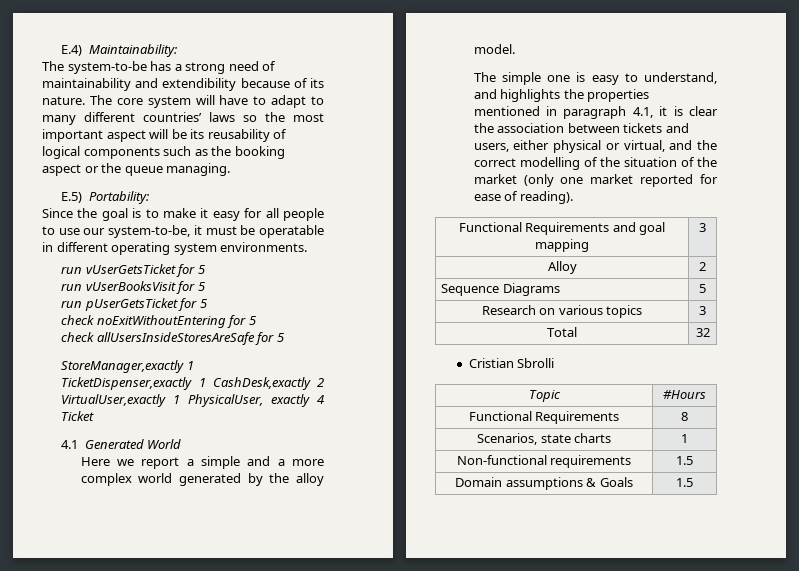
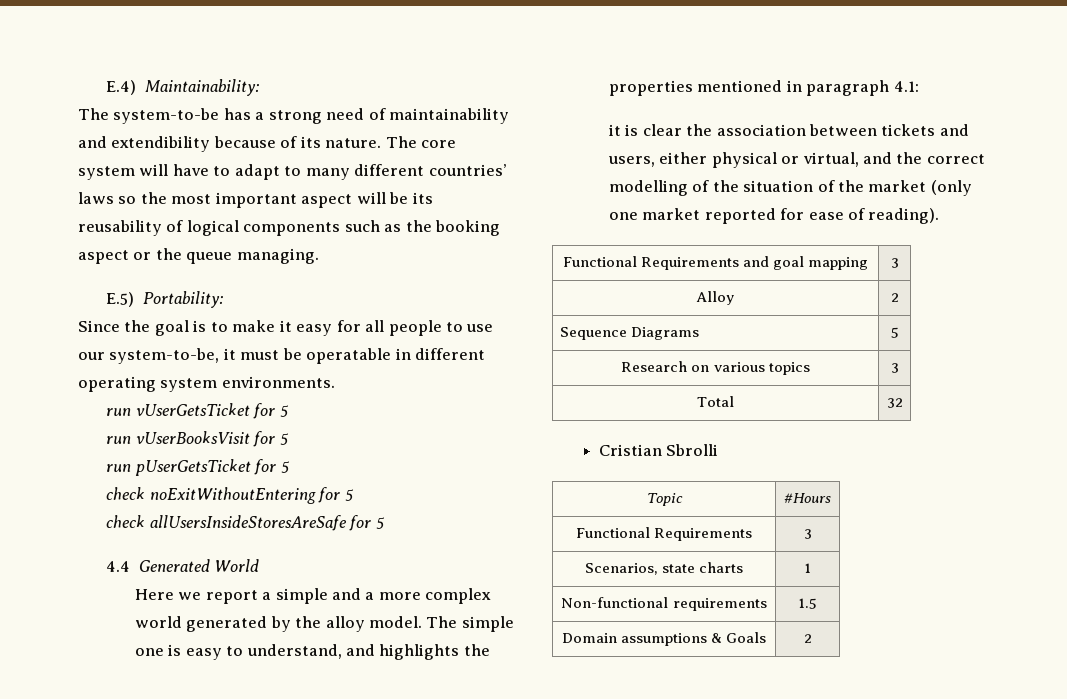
[61,360,194,373] [61,377,324,390] [61,394,324,407] [61,411,95,421] [61,440,79,449] StoreManager,exactly 1 TicketDispenser,exactly 1 CashDesk,exactly 2 VirtualUser,exactly 1 PhysicalUser, exactly 4 Ticket // 4.1 -> [106,561,131,572] 4.4
(515, 49) // -> (422, 622) none
[632,107,653,118] 4.1, -> [893,81,919,92] 4.1: //
[681,412,688,421] 8 -> [803,529,812,539] 3
[676,478,693,487] 1.5 -> [803,634,812,643] 2

